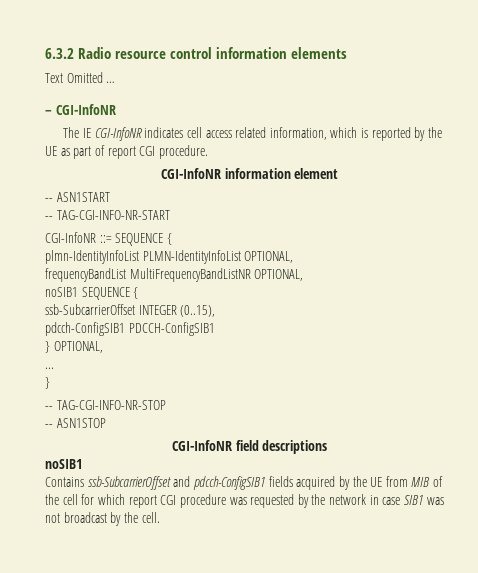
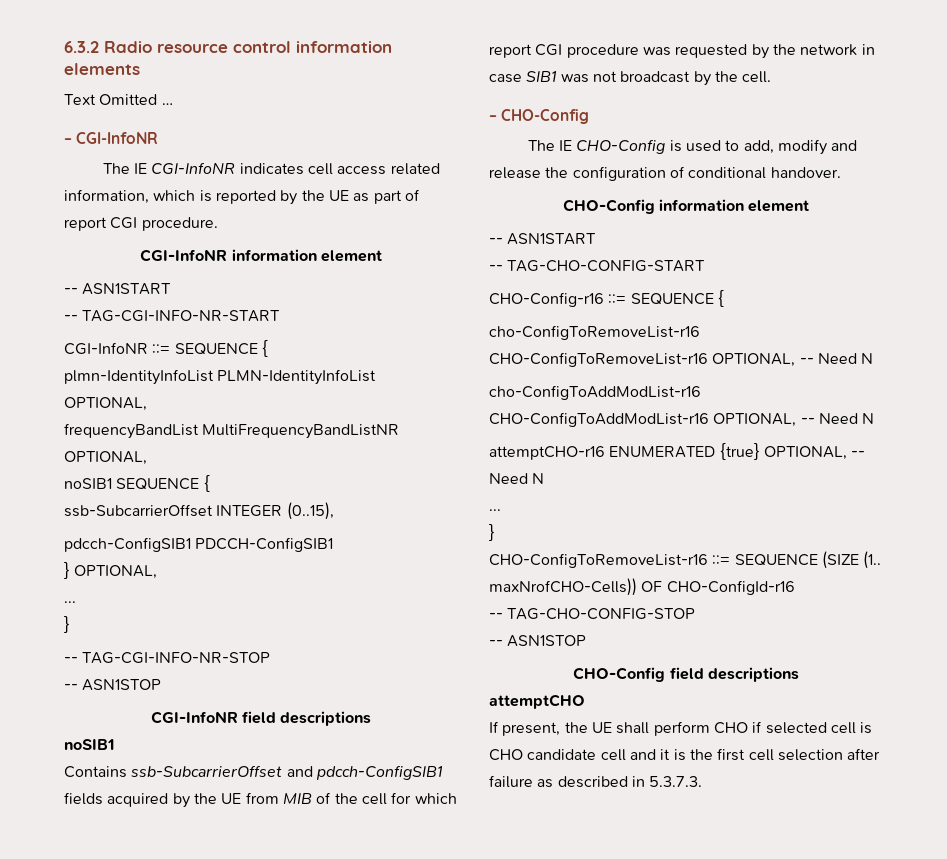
(160, 517) none -> [489,109,590,124] [527,139,858,155] [489,166,841,181] [562,199,810,214] [489,233,597,245] [489,260,706,272] [489,290,724,307] [489,325,700,340] [489,352,874,367] [489,385,701,400] [489,412,875,427] [489,443,866,460] [489,473,545,484] [489,509,501,511] [489,524,495,541] [489,551,882,569] [489,578,795,596] [489,608,696,620] [489,635,587,647] [573,667,799,682] [489,694,585,709] [489,721,873,736] [489,748,881,761] [489,775,703,788] // – CHO-Config // The IE CHO-Config is used to add, modify and release the configuration of conditional handover. // CHO-Config information element // -- ASN1START // -- TAG-CHO-CONFIG-START // CHO-Config-r16 ::= SEQUENCE { // cho-ConfigToRemoveList-r16 CHO-ConfigToRemoveList-r16 OPTIONAL, -- Need N // cho-ConfigToAddModList-r16 CHO-ConfigToAddModList-r16 OPTIONAL, -- Need N // attemptCHO-r16 ENUMERATED {true} OPTIONAL, -- Need N // ... // } // CHO-ConfigToRemoveList-r16 ::= SEQUENCE (SIZE (1.. maxNrofCHO-Cells)) OF CHO-ConfigId-r16 // -- TAG-CHO-CONFIG-STOP // -- ASN1STOP // CHO-Config field descriptions // attemptCHO // If present, the UE shall perform CHO if selected cell is CHO candidate cell and it is the first cell selection after failure as described in 5.3.7.3.

